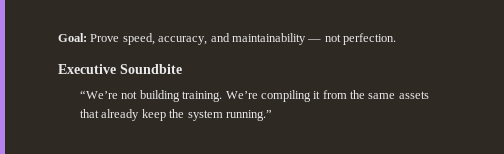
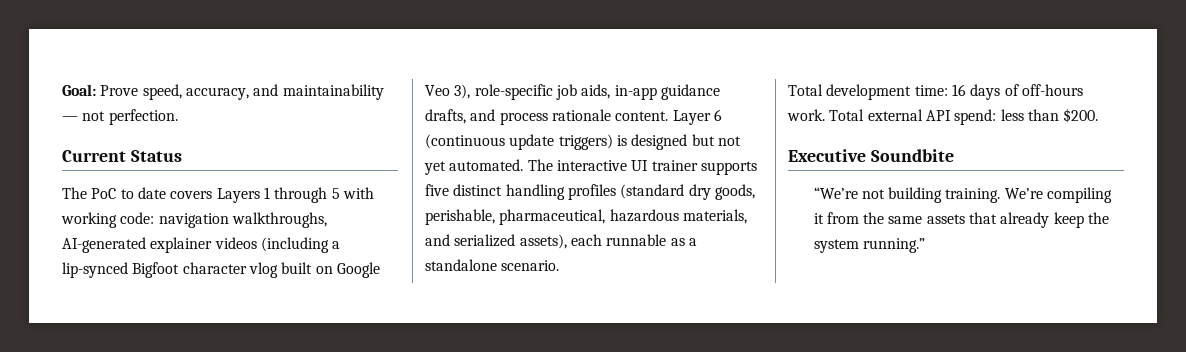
(396, 39) none -> [62,150,182,162] [62,187,374,203] [61,212,327,228] [62,237,341,253] [62,262,380,278] [425,84,720,100] [425,109,722,125] [425,134,741,150] [424,159,757,175] [425,184,755,200] [425,209,747,225] [425,234,697,249] [425,259,560,271] [788,84,1083,100] [787,108,1099,125] // Current Status // The PoC to date covers Layers 1 through 5 with working code: navigation walkthroughs, AI-generated explainer videos (including a lip-synced Bigfoot character vlog built on Google Veo 3), role-specific job aids, in-app guidance drafts, and process rationale content. Layer 6 (continuous update triggers) is designed but not yet automated. The interactive UI trainer supports five distinct handling profiles (standard dry goods, perishable, pharmaceutical, hazardous materials, and serialized assets), each runnable as a standalone scenario. // Total development time: 16 days of off-hours work. Total external API spend: less than $200.

